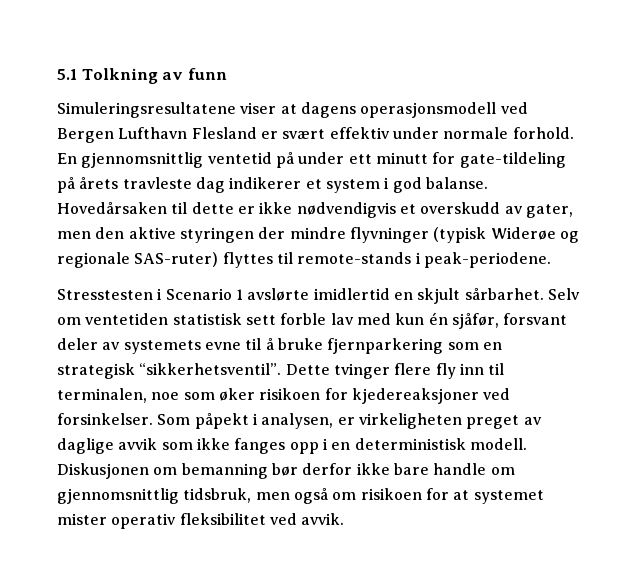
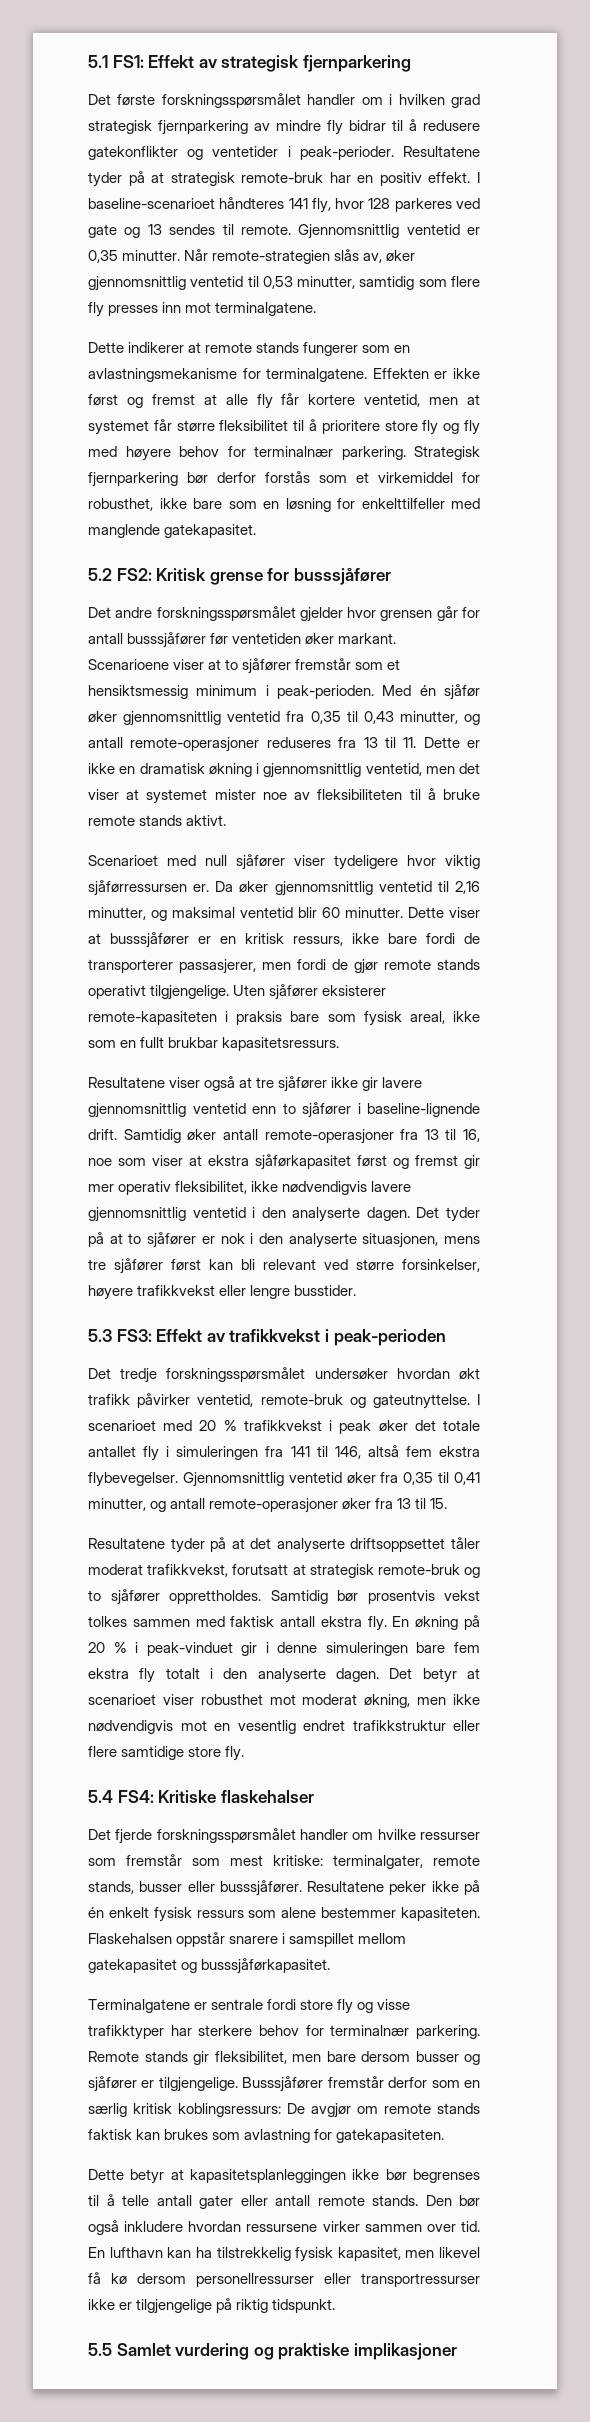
[81,68,227,84] [57,102,528,118] [57,127,574,143] [57,152,566,168] [57,177,488,193] [57,202,573,218] [57,227,579,243] [57,252,551,268] [57,288,580,304] [57,312,568,329] [57,338,502,354] [57,363,505,379] [57,388,511,404] [57,413,542,429] [57,438,527,454] [57,463,515,479] [57,488,544,504] [57,513,345,529] Tolkning av funn // Simuleringsresultatene viser at dagens operasjonsmodell ved Bergen Lufthavn Flesland er svært effektiv under normale forhold. En gjennomsnittlig ventetid på under ett minutt for gate-tildeling på årets travleste dag indikerer et system i god balanse. Hovedårsaken til dette er ikke nødvendigvis et overskudd av gater, men den aktive styringen der mindre flyvninger (typisk Widerøe og regionale SAS-ruter) flyttes til remote-stands i peak-periodene. // Stresstesten i Scenario 1 avslørte imidlertid en skjult sårbarhet. Selv om ventetiden statistisk sett forble lav med kun én sjåfør, forsvant deler av systemets evne til å bruke fjernparkering som en strategisk “sikkerhetsventil”. Dette tvinger flere fly inn til terminalen, noe som øker risikoen for kjedereaksjoner ved forsinkelser. Som påpekt i analysen, er virkeligheten preget av daglige avvik som ikke fanges opp i en deterministisk modell. Diskusjonen om bemanning bør derfor ikke bare handle om gjennomsnittlig tidsbruk, men også om risikoen for at systemet mister operativ fleksibilitet ved avvik. -> [112,55,411,72] [88,93,481,108] [88,119,480,135] [88,146,480,160] [88,171,480,187] [88,197,480,213] [88,224,480,239] [88,249,416,264] [88,276,480,291] [88,302,317,317] [88,342,411,356] [88,368,481,382] [88,393,480,409] [88,419,481,435] [88,446,480,461] [88,471,480,487] [88,498,480,512] [88,524,257,538] [88,567,391,585] [88,606,480,622] [88,632,397,648] [88,658,401,674] [88,684,480,700] [88,711,480,726] [88,737,480,752] [88,763,480,778] [88,788,481,804] [88,815,227,826] [88,854,480,870] [88,880,481,896] [88,907,480,921] [88,932,480,948] [88,959,480,974] [88,984,387,1000] [88,1011,481,1026] [88,1037,340,1051] [88,1076,423,1092] [88,1102,480,1118] [88,1129,480,1144] [88,1154,480,1170] [88,1181,412,1195] [88,1207,480,1222] [88,1232,480,1248] [88,1258,480,1274] [88,1285,357,1300] [88,1329,446,1346] [88,1367,480,1383] [88,1393,480,1409] [88,1420,481,1434] [88,1445,480,1461] [88,1472,481,1487] [88,1498,448,1513] [88,1537,480,1553] [88,1564,480,1578] [88,1589,480,1605] [88,1615,480,1631] [88,1642,480,1656] [88,1668,480,1683] [88,1694,481,1708] [88,1720,480,1734] [88,1746,245,1761] [88,1790,314,1803] [88,1828,480,1844] [88,1854,480,1869] [88,1880,480,1896] [88,1907,481,1922] [88,1932,407,1947] [88,1958,331,1974] [88,1999,411,2014] [88,2025,480,2040] [88,2051,480,2065] [88,2076,481,2092] [88,2103,480,2118] [88,2129,445,2143] [88,2169,480,2184] [88,2194,480,2209] [88,2220,481,2235] [88,2247,480,2262] [88,2272,480,2287] [88,2298,336,2314] [88,2343,457,2360] FS1: Effekt av strategisk fjernparkering // Det første forskningsspørsmålet handler om i hvilken grad strategisk fjernparkering av mindre fly bidrar til å redusere gatekonflikter og ventetider i peak-perioder. Resultatene tyder på at strategisk remote-bruk har en positiv effekt. I baseline-scenarioet håndteres 141 fly, hvor 128 parkeres ved gate og 13 sendes til remote. Gjennomsnittlig ventetid er 0,35 minutter. Når remote-strategien slås av, øker gjennomsnittlig ventetid til 0,53 minutter, samtidig som flere fly presses inn mot terminalgatene. // Dette indikerer at remote stands fungerer som en avlastningsmekanisme for terminalgatene. Effekten er ikke først og fremst at alle fly får kortere ventetid, men at systemet får større fleksibilitet til å prioritere store fly og fly med høyere behov for terminalnær parkering. Strategisk fjernparkering bør derfor forstås som et virkemiddel for robusthet, ikke bare som en løsning for enkelttilfeller med manglende gatekapasitet. // 5.2 FS2: Kritisk grense for busssjåfører // Det andre forskningsspørsmålet gjelder hvor grensen går for antall busssjåfører før ventetiden øker markant. Scenarioene viser at to sjåfører fremstår som et hensiktsmessig minimum i peak-perioden. Med én sjåfør øker gjennomsnittlig ventetid fra 0,35 til 0,43 minutter, og antall remote-operasjoner reduseres fra 13 til 11. Dette er ikke en dramatisk økning i gjennomsnittlig ventetid, men det viser at systemet mister noe av fleksibiliteten til å bruke remote stands aktivt. // Scenarioet med null sjåfører viser tydeligere hvor viktig sjåførressursen er. Da øker gjennomsnittlig ventetid til 2,16 minutter, og maksimal ventetid blir 60 minutter. Dette viser at busssjåfører er en kritisk ressurs, ikke bare fordi de transporterer passasjerer, men fordi de gjør remote stands operativt tilgjengelige. Uten sjåfører eksisterer remote-kapasiteten i praksis bare som fysisk areal, ikke som en fullt brukbar kapasitetsressurs. // Resultatene viser også at tre sjåfører ikke gir lavere gjennomsnittlig ventetid enn to sjåfører i baseline-lignende drift. Samtidig øker antall remote-operasjoner fra 13 til 16, noe som viser at ekstra sjåførkapasitet først og fremst gir mer operativ fleksibilitet, ikke nødvendigvis lavere gjennomsnittlig ventetid i den analyserte dagen. Det tyder på at to sjåfører er nok i den analyserte situasjonen, mens tre sjåfører først kan bli relevant ved større forsinkelser, høyere trafikkvekst eller lengre busstider. // 5.3 FS3: Effekt av trafikkvekst i peak-perioden // Det tredje forskningsspørsmålet undersøker hvordan økt trafikk påvirker ventetid, remote-bruk og gateutnyttelse. I scenarioet med 20 % trafikkvekst i peak øker det totale antallet fly i simuleringen fra 141 til 146, altså fem ekstra flybevegelser. Gjennomsnittlig ventetid øker fra 0,35 til 0,41 minutter, og antall remote-operasjoner øker fra 13 til 15. // Resultatene tyder på at det analyserte driftsoppsettet tåler moderat trafikkvekst, forutsatt at strategisk remote-bruk og to sjåfører opprettholdes. Samtidig bør prosentvis vekst tolkes sammen med faktisk antall ekstra fly. En økning på 20 % i peak-vinduet gir i denne simuleringen bare fem ekstra fly totalt i den analyserte dagen. Det betyr at scenarioet viser robusthet mot moderat økning, men ikke nødvendigvis mot en vesentlig endret trafikkstruktur eller flere samtidige store fly. // 5.4 FS4: Kritiske flaskehalser // Det fjerde forskningsspørsmålet handler om hvilke ressurser som fremstår som mest kritiske: terminalgater, remote stands, busser eller busssjåfører. Resultatene peker ikke på én enkelt fysisk ressurs som alene bestemmer kapasiteten. Flaskehalsen oppstår snarere i samspillet mellom gatekapasitet og busssjåførkapasitet. // Terminalgatene er sentrale fordi store fly og visse trafikktyper har sterkere behov for terminalnær parkering. Remote stands gir fleksibilitet, men bare dersom busser og sjåfører er tilgjengelige. Busssjåfører fremstår derfor som en særlig kritisk koblingsressurs: De avgjør om remote stands faktisk kan brukes som avlastning for gatekapasiteten. // Dette betyr at kapasitetsplanleggingen ikke bør begrenses til å telle antall gater eller antall remote stands. Den bør også inkludere hvordan ressursene virker sammen over tid. En lufthavn kan ha tilstrekkelig fysisk kapasitet, men likevel få kø dersom personellressurser eller transportressurser ikke er tilgjengelige på riktig tidspunkt. // 5.5 Samlet vurdering og praktiske implikasjoner

